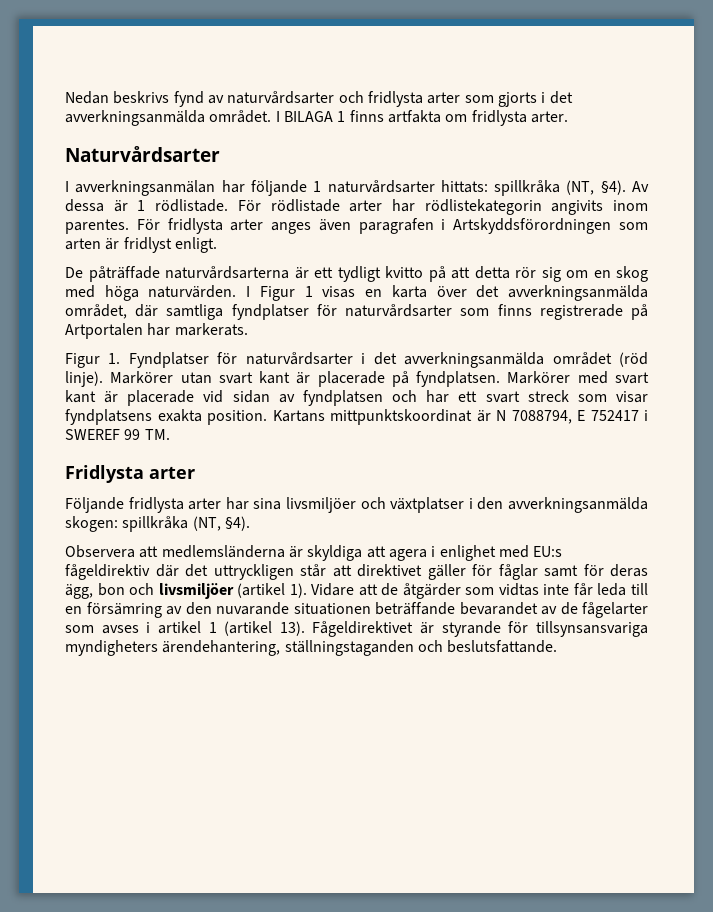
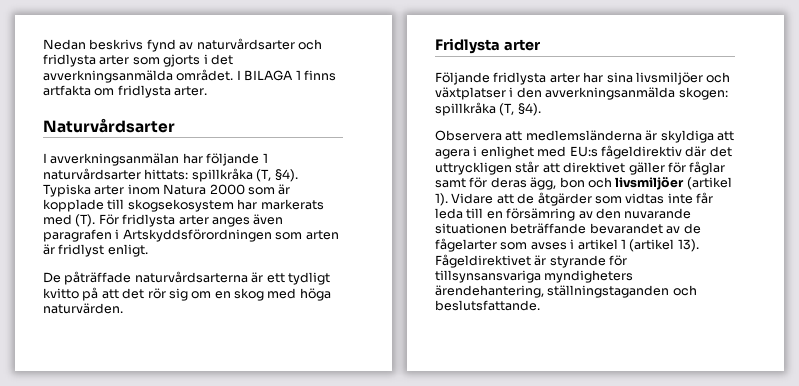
[566,180,649,195] [65,199,648,215] [65,219,129,234] (NT, §4). Av dessa är 1 rödlistade. För rödlistade arter har rödlistekategorin angivits inom parentes. -> [256,169,298,182] [43,184,291,197] [43,199,324,212] [43,214,96,227] (T, §4). Typiska arter inom Natura 2000 som är kopplade till skogsekosystem har markerats med (T).
[474,266,510,279] detta -> [122,288,145,299] det
[246,285,649,301] [65,304,648,320] [65,323,248,339] [65,352,649,368] [65,371,649,387] [65,390,648,406] [65,409,648,425] [65,429,170,440] I Figur 1 visas en karta över det avverkningsanmälda området, där samtliga fyndplatser för naturvårdsarter som finns registrerade på Artportalen har markerats. // Figur 1. Fyndplatser för naturvårdsarter i det avverkningsanmälda området (röd linje). Markörer utan svart kant är placerade på fyndplatsen. Markörer med svart kant är placerade vid sidan av fyndplatsen och har ett svart streck som visar fyndplatsens exakta position. Kartans mittpunktskoordinat är N 7088794, E 752417 i SWEREF 99 TM. -> (123, 308) none
[192,516,221,531] (NT, -> [499,103,515,116] (T,

